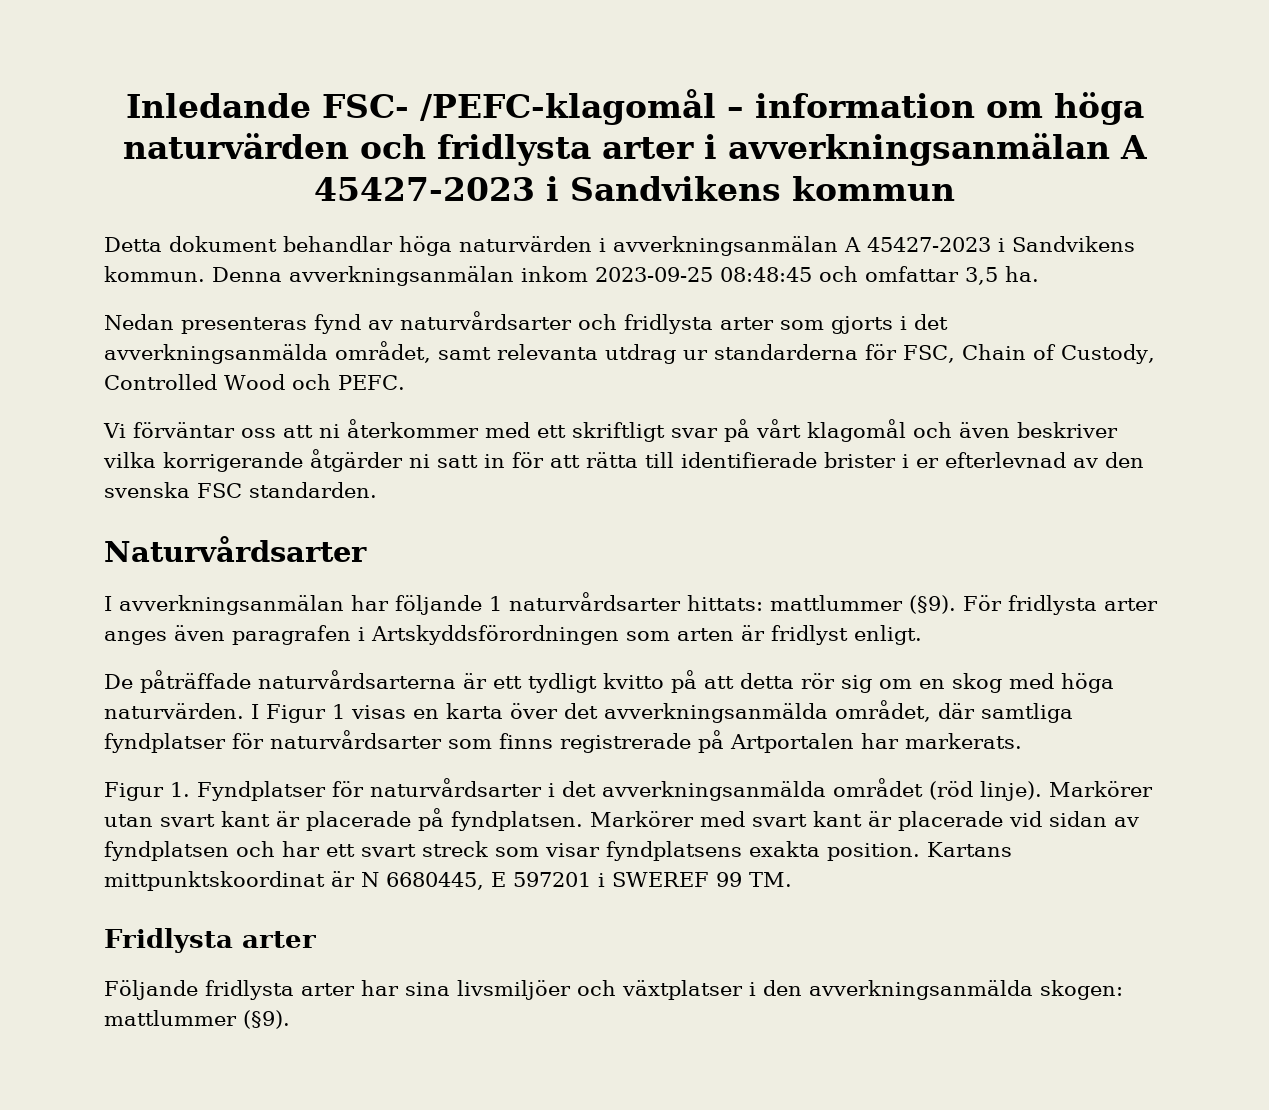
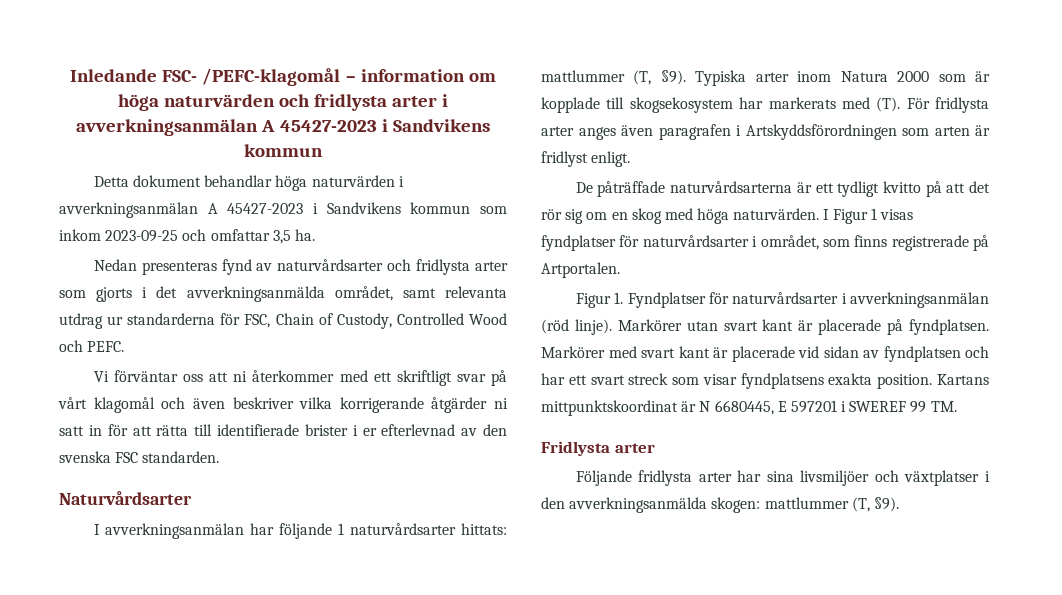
[104,266,514,286] kommun. Denna avverkningsanmälan -> [410,202,508,214] kommun som
[720,267,812,282] 08:48:45 -> (179, 236) none
[909,595,956,614] (§9). -> [633,70,990,86] [541,97,901,113] (T, §9). Typiska arter inom Natura 2000 som är kopplade till skogsekosystem har markerats med (T).
[740,673,794,689] detta -> [969,181,990,193] det
[413,700,1073,723] en karta över det avverkningsanmälda området, där samtliga -> (914, 214) none
(442, 739) none -> [752,235,819,250] i området,
[730,733,1022,753] Artportalen har markerats. -> [541,262,620,278] Artportalen.
[562,778,923,801] det avverkningsanmälda området -> [850,292,989,308] avverkningsanmälan
[243,1010,290,1029] (§9). -> [851,497,899,512] (T, §9).

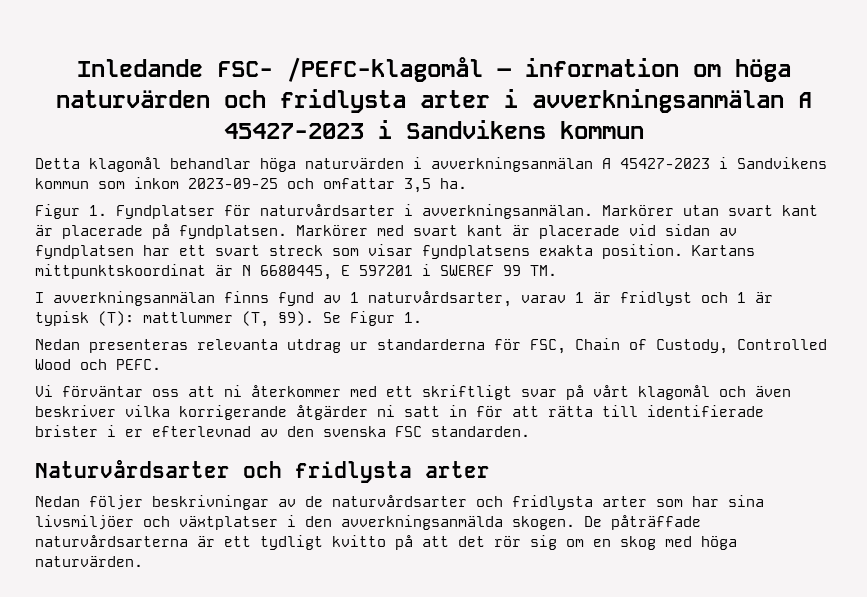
[132,175,201,187] dokument -> [89,157,161,172] klagomål
[93,259,509,275] [59,286,436,302] Nedan presenteras fynd av naturvårdsarter och fridlysta arter som gjorts i det avverkningsanmälda området, samt -> [35,204,818,219] [35,224,737,239] [35,244,755,259] [35,264,557,280] [35,291,773,307] [35,311,422,327] [35,339,188,353] Figur 1. Fyndplatser för naturvårdsarter i avverkningsanmälan. Markörer utan svart kant är placerade på fyndplatsen. Markörer med svart kant är placerade vid sidan av fyndplatsen har ett svart streck som visar fyndplatsens exakta position. Kartans mittpunktskoordinat är N 6680445, E 597201 i SWEREF 99 TM. // I avverkningsanmälan finns fynd av 1 naturvårdsarter, varav 1 är fridlyst och 1 är typisk (T): mattlummer (T, §9). Se Figur 1. // Nedan presenteras
[93,523,508,539] [541,70,990,86] [541,97,989,113] [541,124,990,140] [541,151,631,167] // I avverkningsanmälan har följande 1 naturvårdsarter hittats: mattlummer (T, §9). Typiska arter inom Natura 2000 som är kopplade till skogsekosystem har markerats med (T). För fridlysta arter anges även paragrafen i Artskyddsförordningen som arten är fridlyst enligt. // -> [243,461,490,483] [35,495,764,510] [35,515,575,530] och fridlysta arter // Nedan följer beskrivningar av de naturvårdsarter och fridlysta arter som har sina livsmiljöer och växtplatser i den avverkningsanmälda skogen.
[823,208,914,224] [541,235,989,251] [541,262,620,278] [575,292,989,308] [541,319,989,335] [541,346,989,362] [541,373,989,389] [541,400,957,416] [541,441,655,456] [575,470,990,486] [541,497,899,513] I Figur 1 visas fyndplatser för naturvårdsarter i området, som finns registrerade på Artportalen. // Figur 1. Fyndplatser för naturvårdsarter i avverkningsanmälan (röd linje). Markörer utan svart kant är placerade på fyndplatsen. Markörer med svart kant är placerade vid sidan av fyndplatsen och har ett svart streck som visar fyndplatsens exakta position. Kartans mittpunktskoordinat är N 6680445, E 597201 i SWEREF 99 TM. // Fridlysta arter // Följande fridlysta arter har sina livsmiljöer och växtplatser i den avverkningsanmälda skogen: mattlummer (T, §9). -> (143, 561) none

